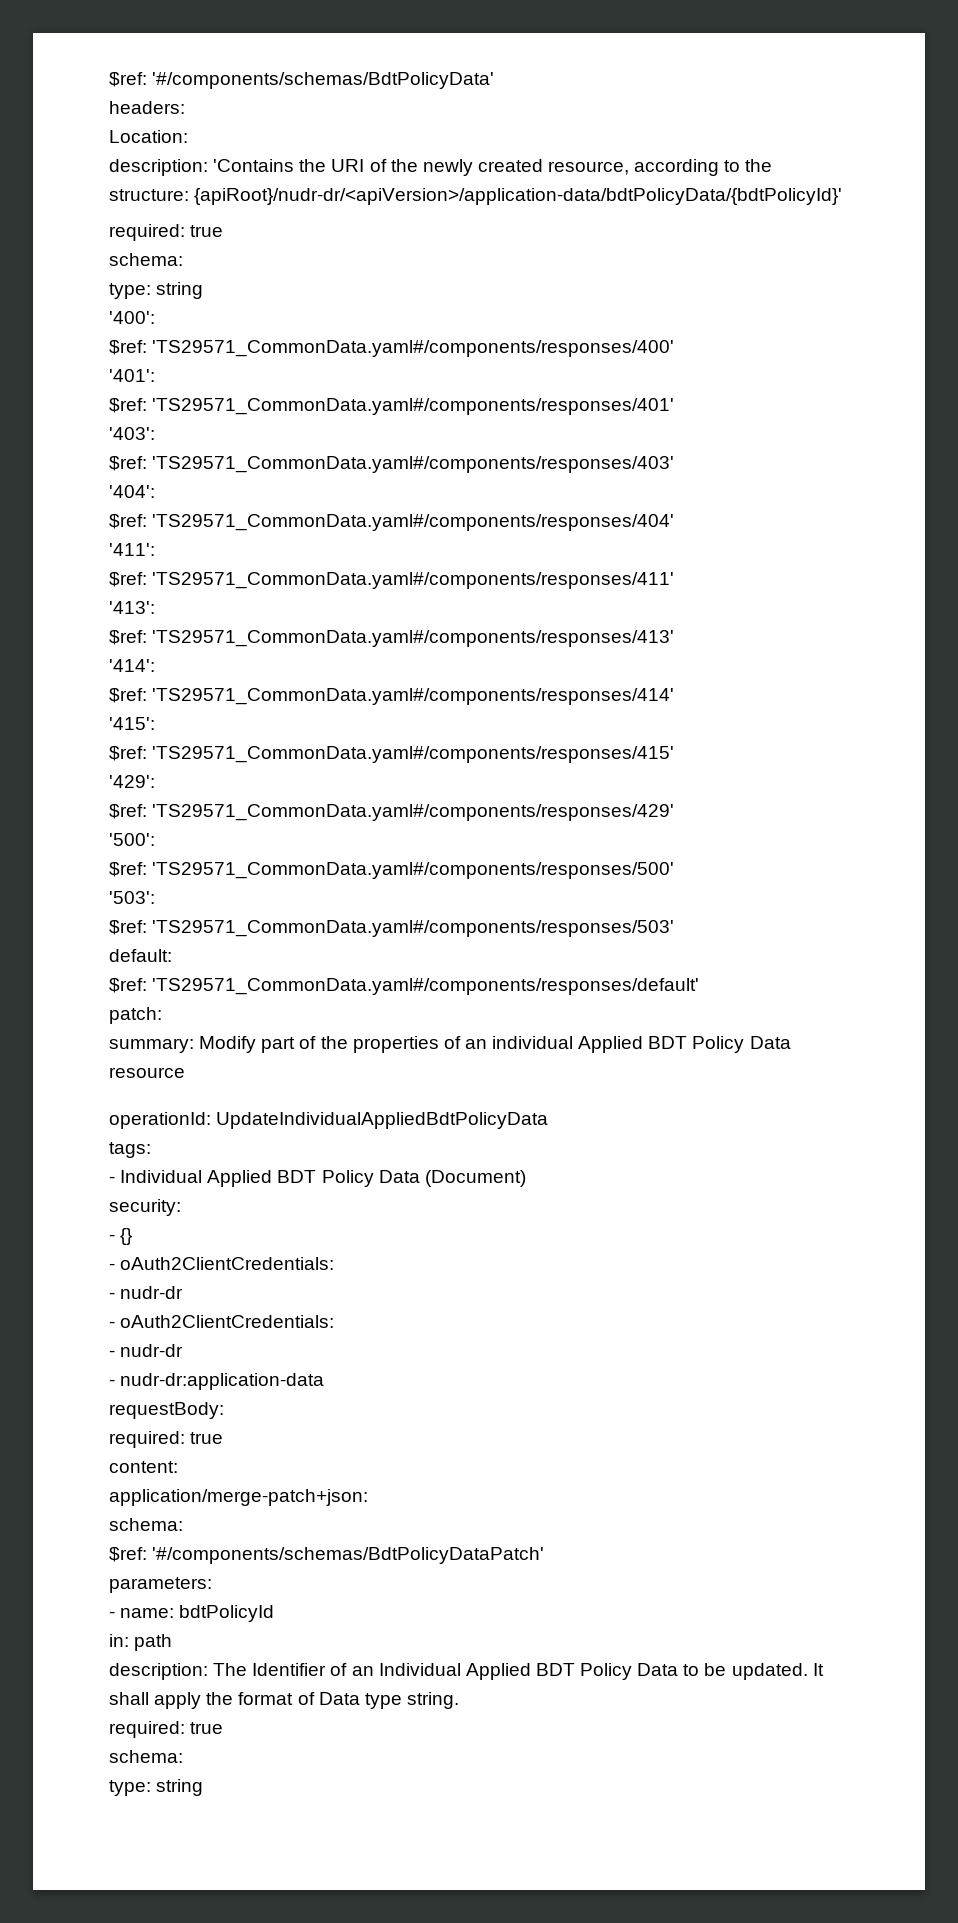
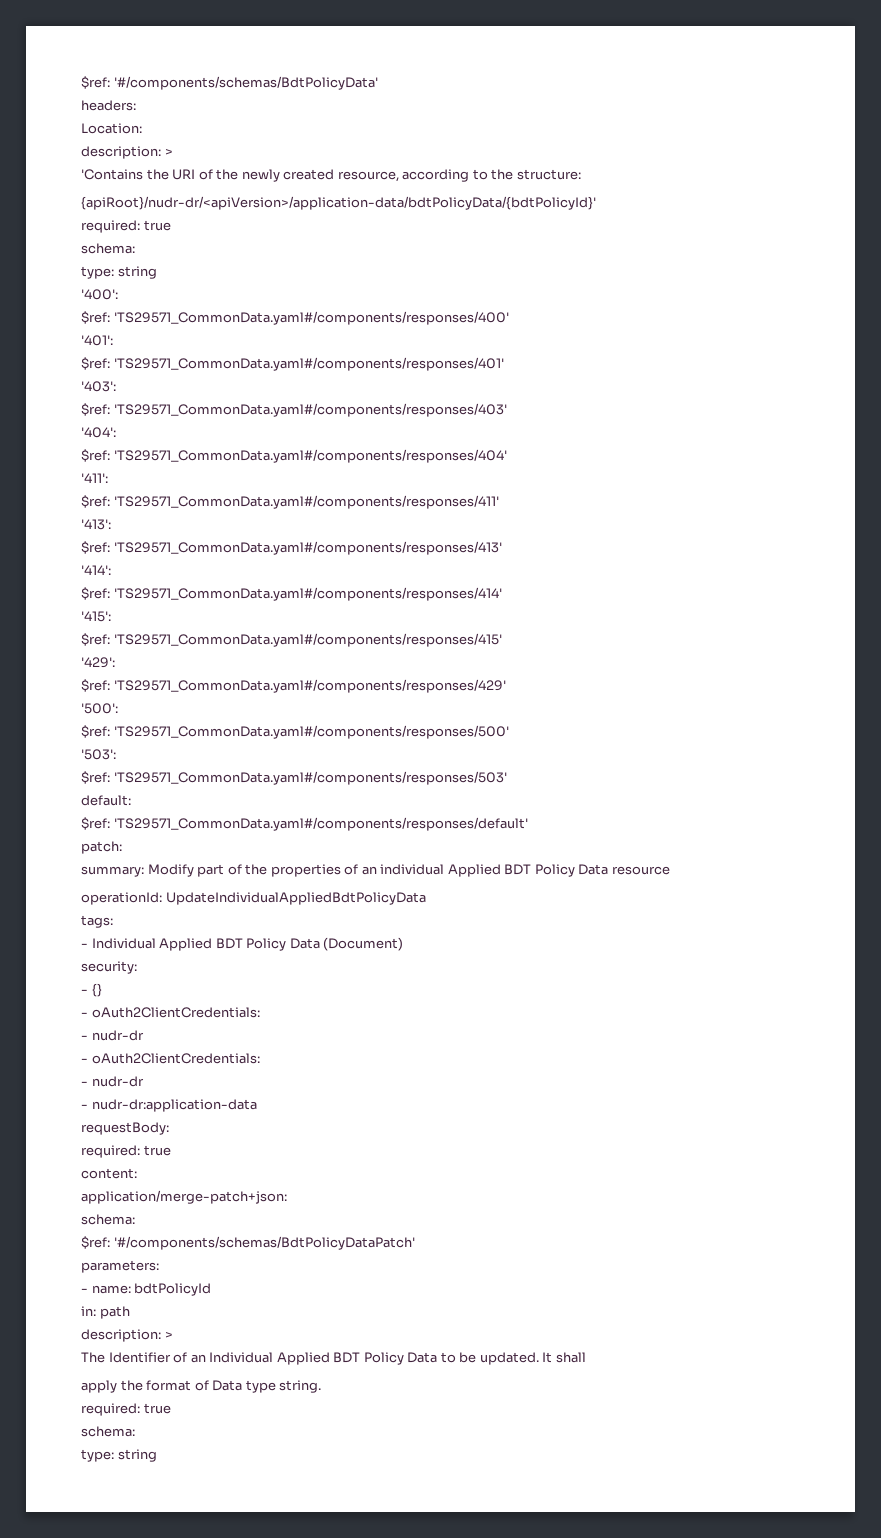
(208, 167) none -> [164,149,173,156] > //
(189, 195) none -> (581, 174) //
(208, 1671) none -> [164,1332,173,1339] > //
(149, 1698) none -> (586, 1357) //

